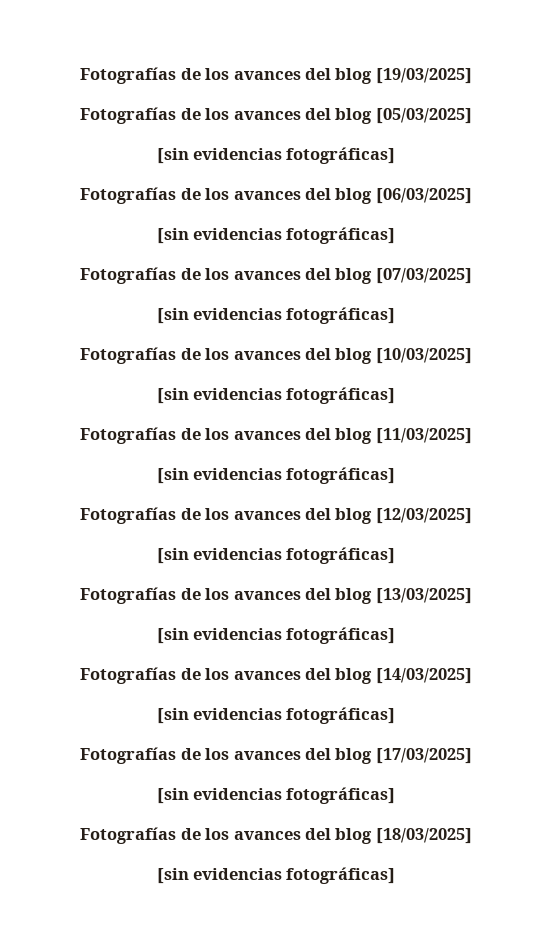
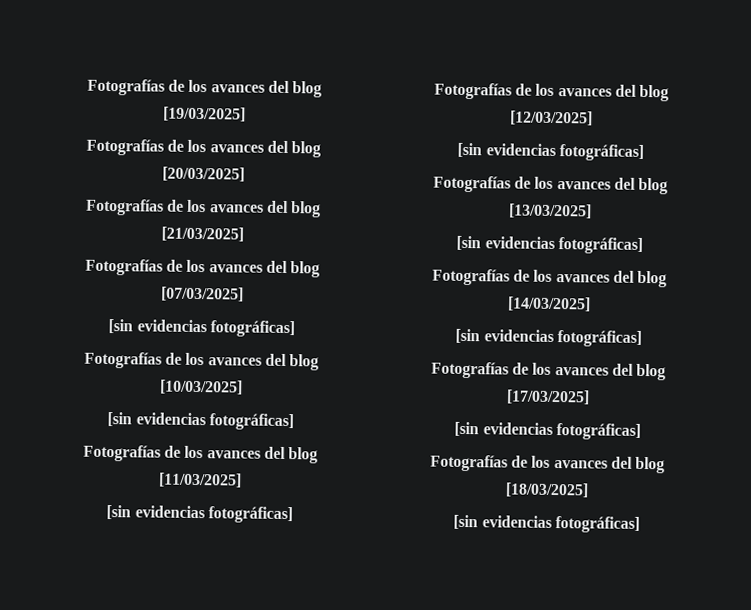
[375,108,472,124] [156,147,396,164] [80,187,472,204] [156,227,396,244] [05/03/2025] // [sin evidencias fotográficas] // Fotografías de los avances del blog [06/03/2025] // [sin evidencias fotográficas] -> [162,166,245,182] [84,198,322,218] [161,226,244,242] [20/03/2025] // Fotografías de los avances del blog [21/03/2025]

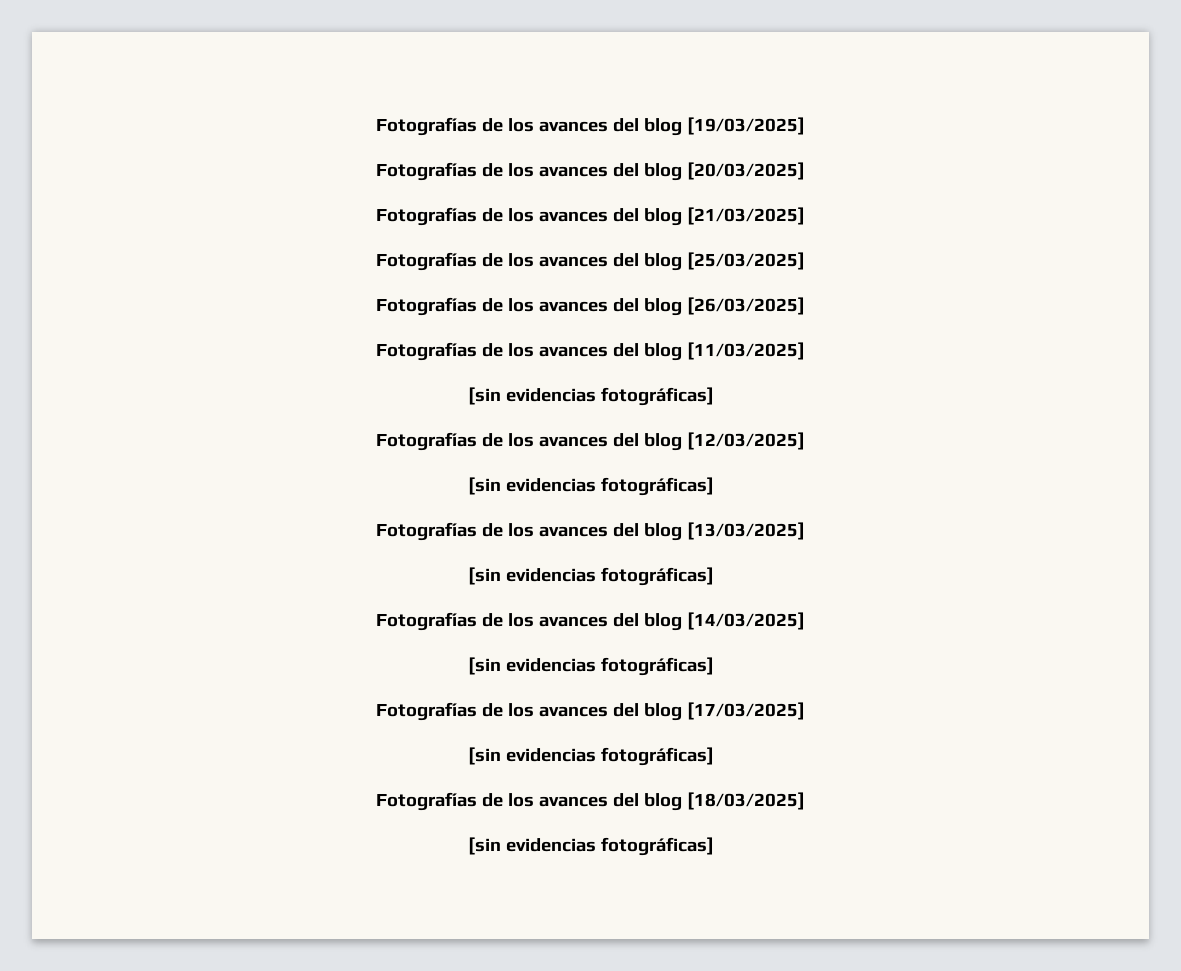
[161,286,244,302] [108,319,295,338] [83,351,320,371] [159,379,243,395] [107,412,294,431] [07/03/2025] // [sin evidencias fotográficas] // Fotografías de los avances del blog [10/03/2025] // [sin evidencias fotográficas] -> [686,252,805,270] [376,297,805,316] [25/03/2025] // Fotografías de los avances del blog [26/03/2025]

